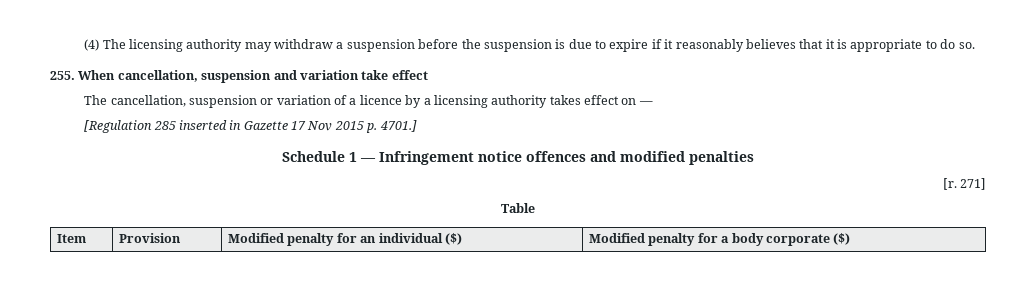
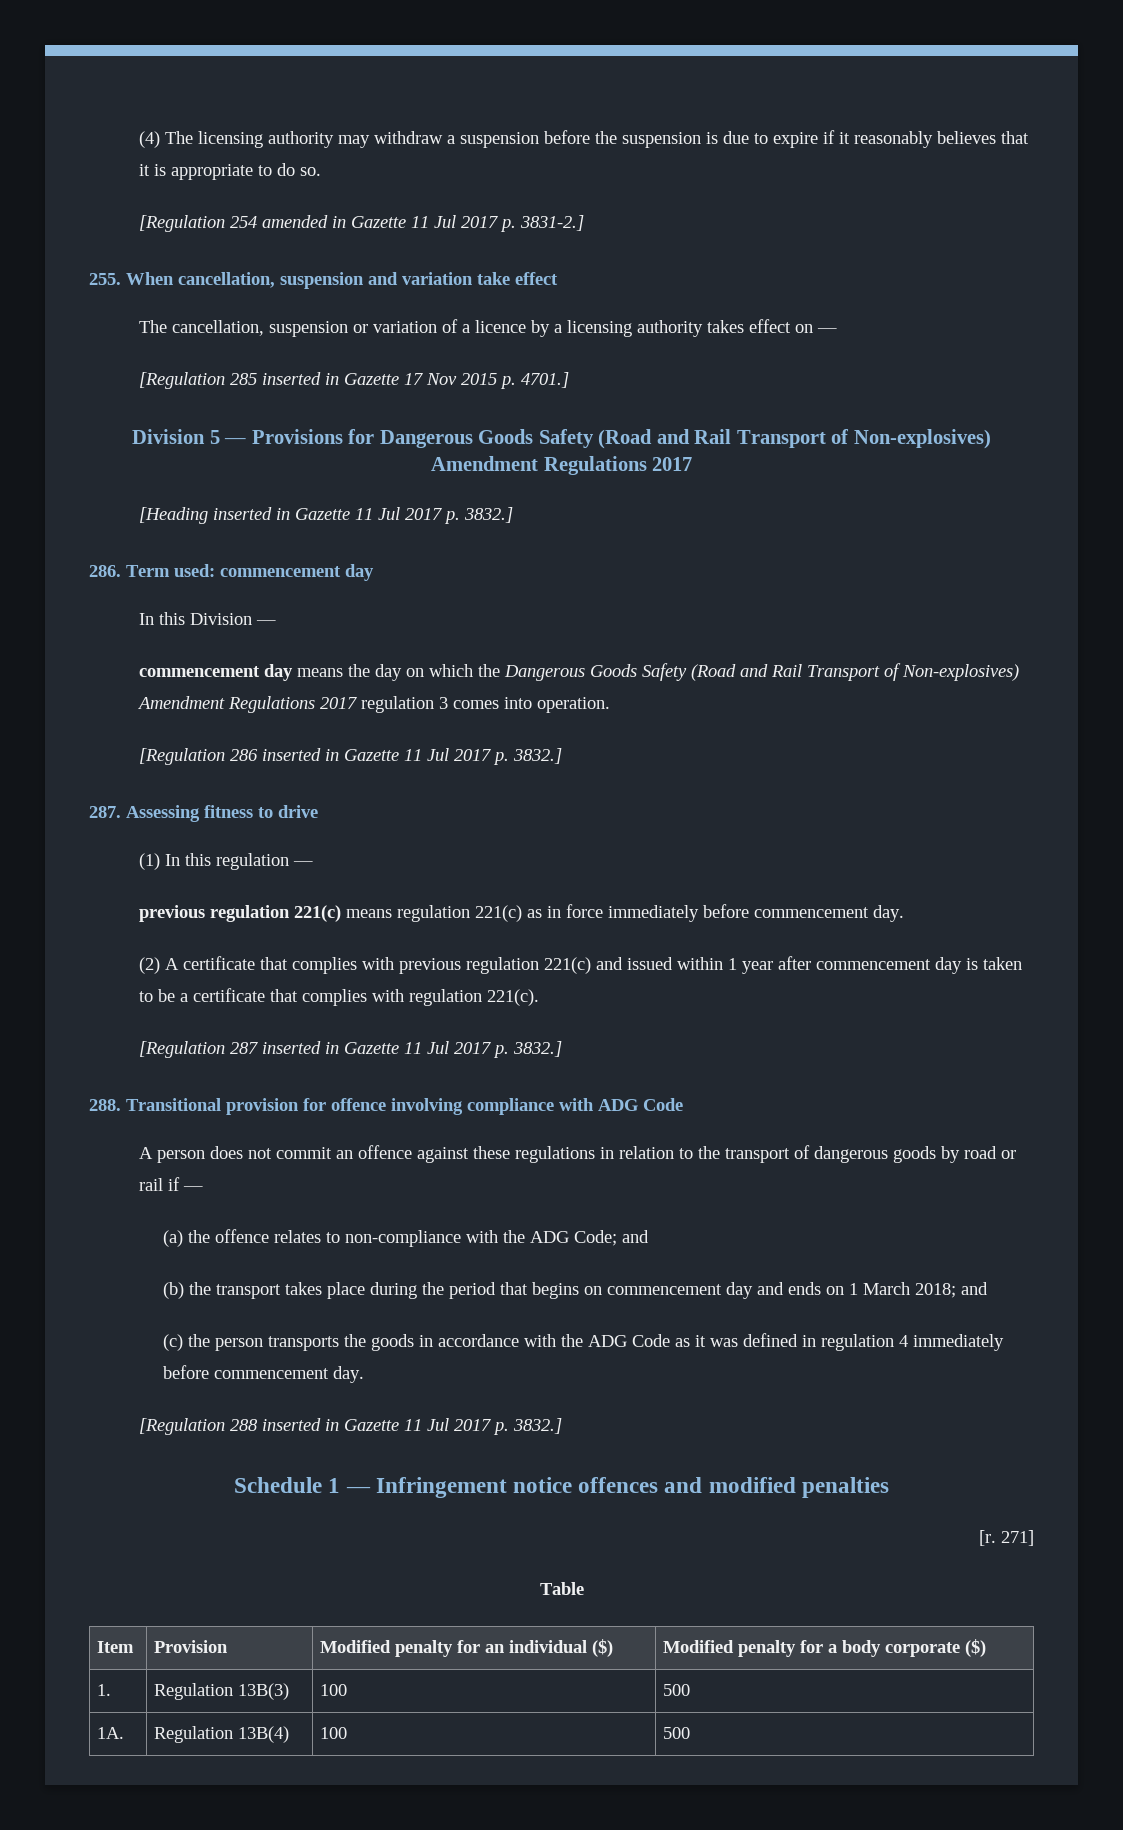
(975, 45) none -> [138,215,584,232] // [Regulation 254 amended in Gazette 11 Jul 2017 p. 3831-2.]
(417, 126) none -> [132,429,991,449] [430,456,693,475] [138,507,513,524] [89,564,374,581] [138,612,276,625] [138,663,1019,681] [136,696,610,713] [138,748,562,765] [89,805,318,822] [138,853,313,870] [138,904,904,922] [138,956,1022,974] [138,988,539,1006] [138,1041,562,1058] [89,1098,683,1115] [138,1145,1016,1163] [138,1177,203,1191] [163,1229,650,1247] [163,1282,989,1299] [163,1333,1005,1351] [163,1365,365,1383] [138,1418,562,1435] // Division 5 — Provisions for Dangerous Goods Safety (Road and Rail Transport of Non-explosives) Amendment Regulations 2017 // [Heading inserted in Gazette 11 Jul 2017 p. 3832.] // 286. Term used: commencement day // In this Division — // commencement day means the day on which the Dangerous Goods Safety (Road and Rail Transport of Non-explosives) Amendment Regulations 2017 regulation 3 comes into operation. // [Regulation 286 inserted in Gazette 11 Jul 2017 p. 3832.] // 287. Assessing fitness to drive // (1) In this regulation — // previous regulation 221(c) means regulation 221(c) as in force immediately before commencement day. // (2) A certificate that complies with previous regulation 221(c) and issued within 1 year after commencement day is taken to be a certificate that complies with regulation 221(c). // [Regulation 287 inserted in Gazette 11 Jul 2017 p. 3832.] // 288. Transitional provision for offence involving compliance with ADG Code // A person does not commit an offence against these regulations in relation to the transport of dangerous goods by road or rail if — // (a) the offence relates to non-compliance with the ADG Code; and // (b) the transport takes place during the period that begins on commencement day and ends on 1 March 2018; and // (c) the person transports the goods in accordance with the ADG Code as it was defined in regulation 4 immediately before commencement day. // [Regulation 288 inserted in Gazette 11 Jul 2017 p. 3832.]
(851, 239) none -> [97,1684,112,1696] [154,1683,290,1700] [320,1684,348,1696] [663,1684,691,1696] [97,1727,125,1739] [154,1726,290,1743] [320,1727,348,1739] [663,1727,691,1739] // 1. | Regulation 13B(3) | 100 | 500 // 1A. | Regulation 13B(4) | 100 | 500

